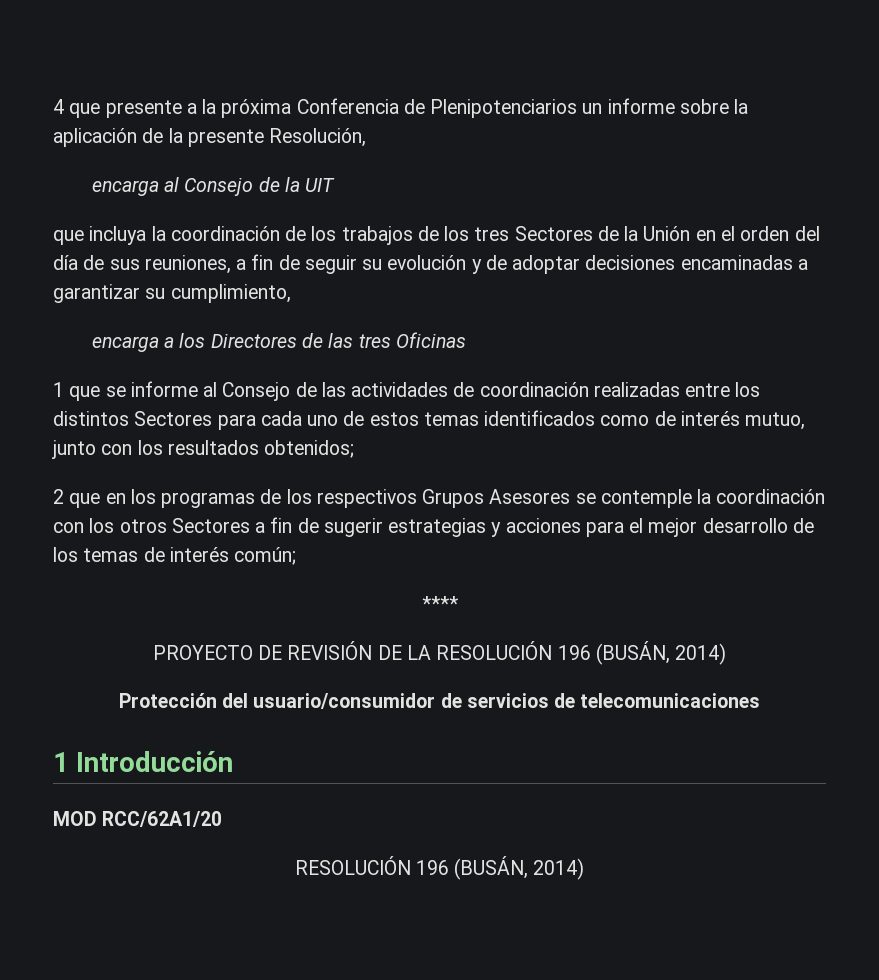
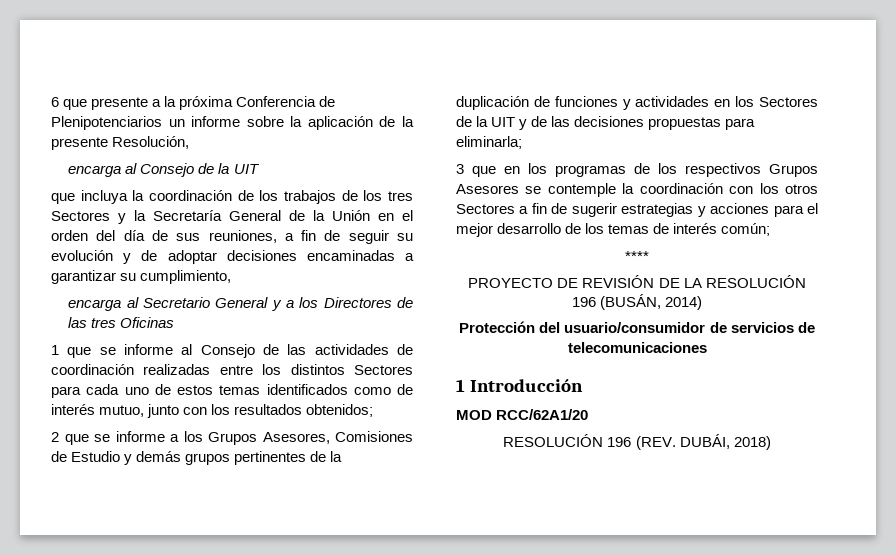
[53,99,64,114] 4 -> [51,97,59,107] 6
(593, 233) none -> [118,210,281,224] y la Secretaría General
(159, 344) none -> [126,297,282,311] al Secretario General y
(101, 500) none -> [94,431,413,445] [51,451,343,465] [456,96,818,110] [456,116,756,130] [456,136,522,149] [456,164,496,177] se informe a los Grupos Asesores, Comisiones de Estudio y demás grupos pertinentes de la duplicación de funciones y actividades en los Sectores de la UIT y de las decisiones propuestas para eliminarla; // 3 que
[454,856,585,880] (BUSÁN, 2014) -> [635,434,771,450] (REV. DUBÁI, 2018)

